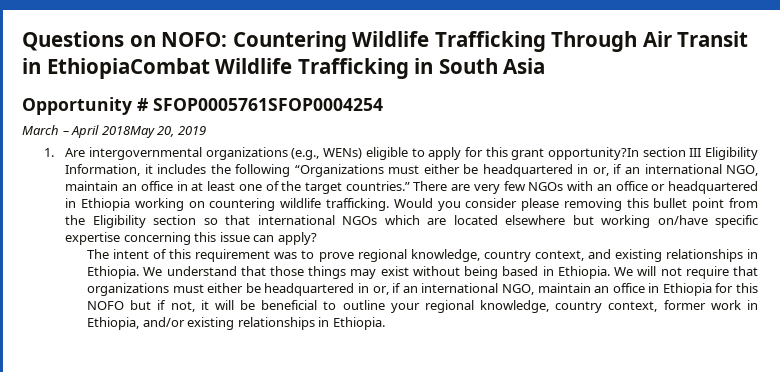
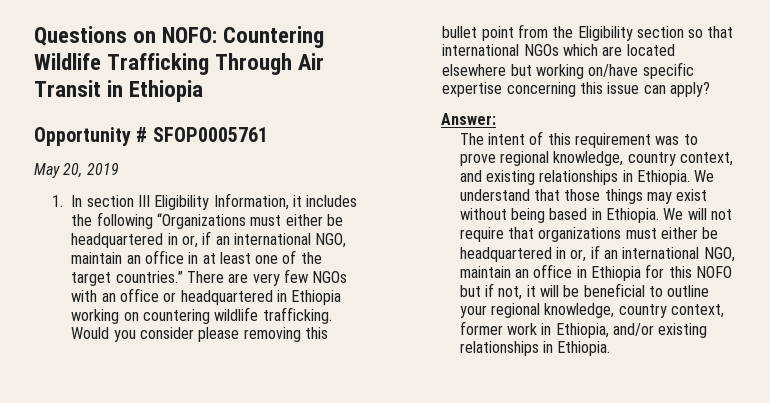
[46,58,546,79] [22,97,383,115] [22,125,206,138] [43,147,639,160] EthiopiaCombat Wildlife Trafficking in South Asia // Opportunity # SFOP0005761SFOP0004254 // March – April 2018May 20, 2019 // 1. Are intergovernmental organizations (e.g., WENs) eligible to apply for this grant opportunity?In -> [129,80,204,102] [34,127,268,146] [34,163,119,178] [52,195,83,207] Ethiopia // Opportunity # SFOP0005761 // May 20, 2019 // 1. In
(317, 238) none -> [441,113,497,125] // Answer:

